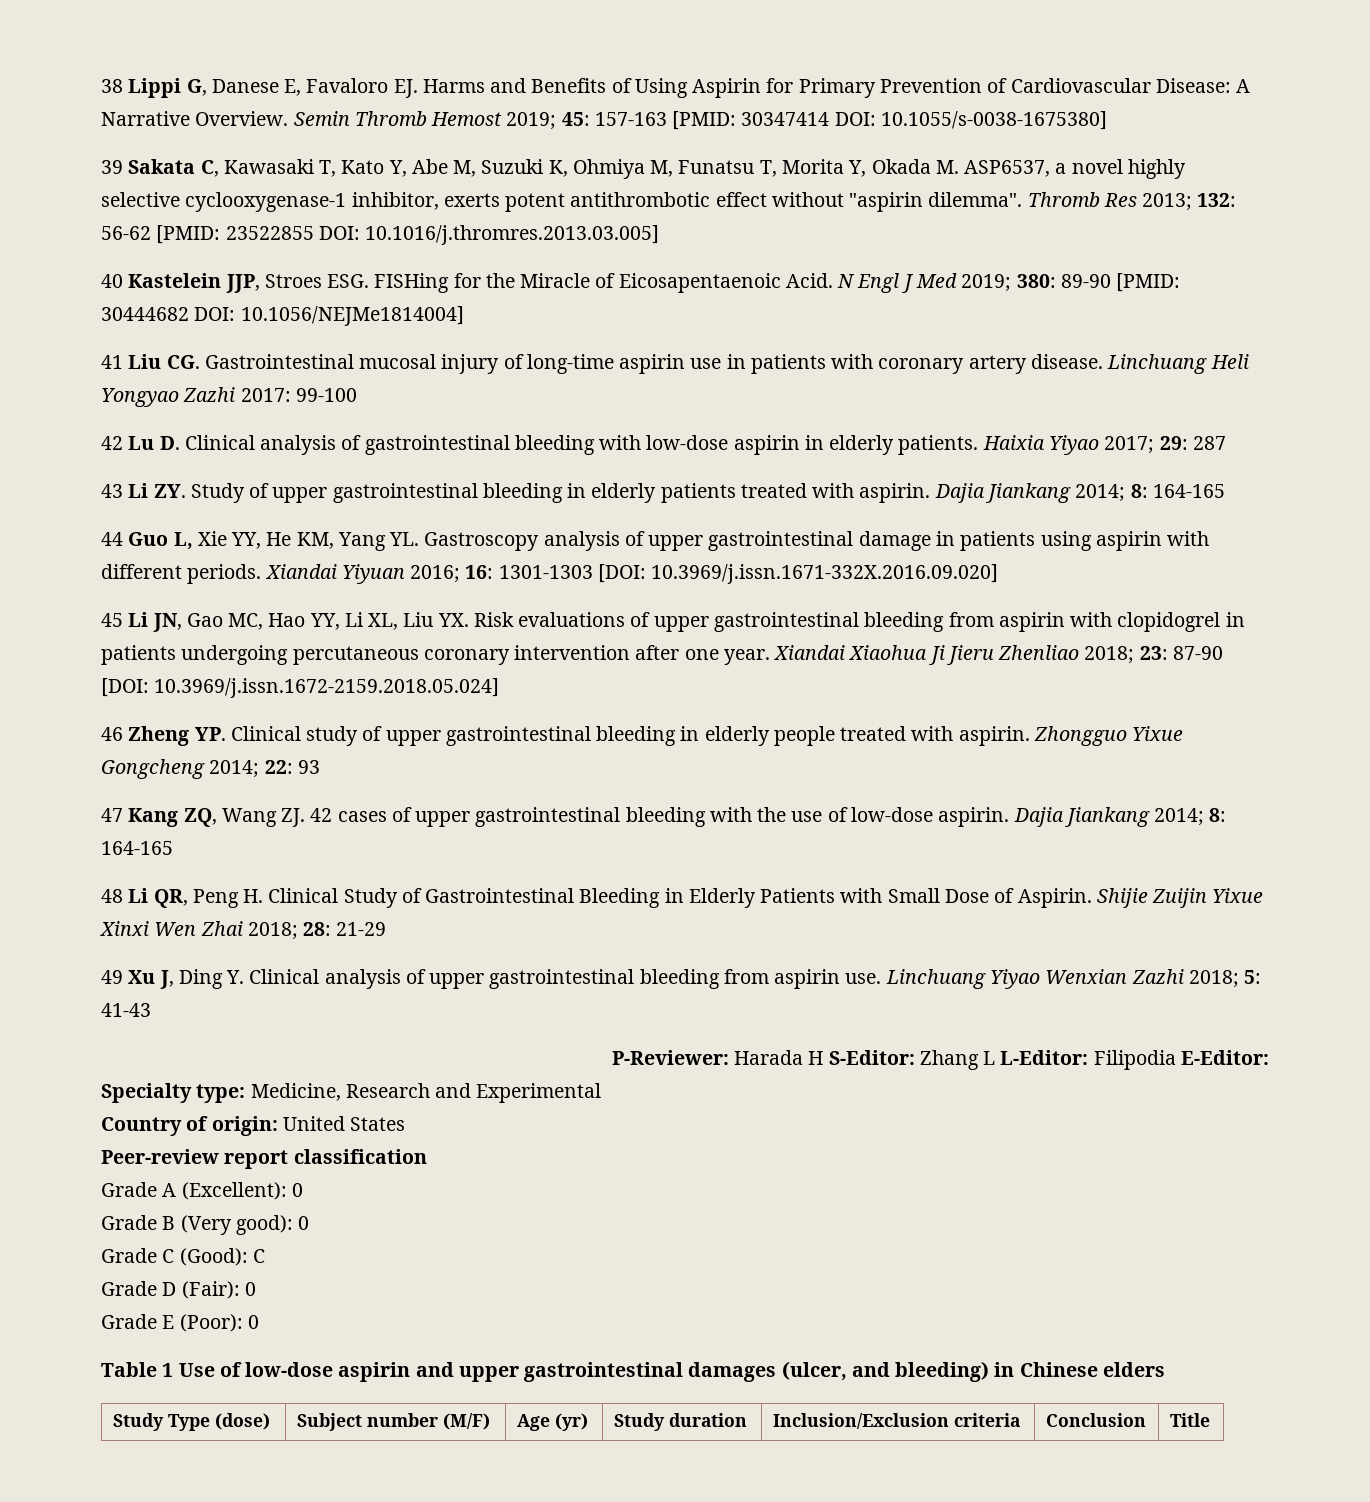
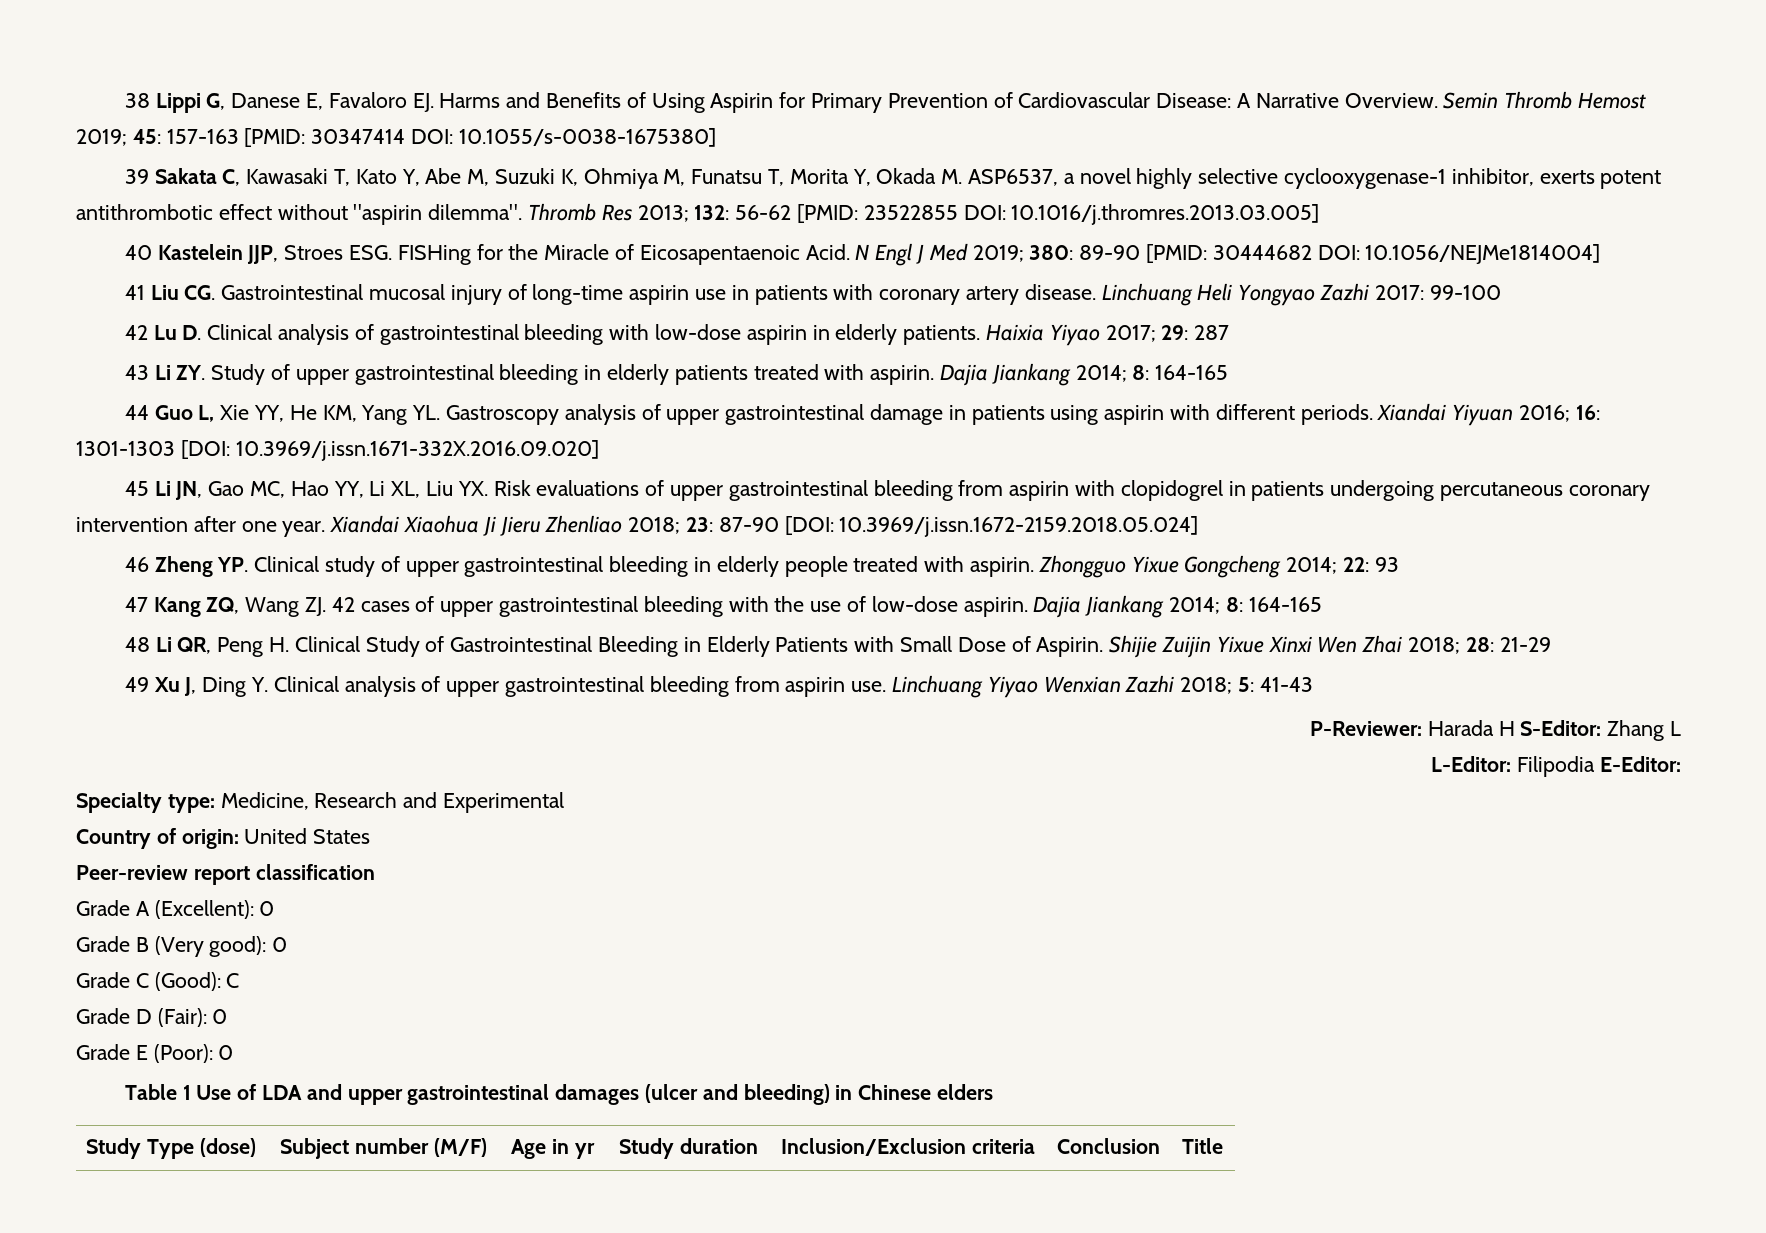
(996, 1058) none -> (1682, 728) //
[245,1362,411,1382] low-dose aspirin -> [261,1085,302,1100] LDA
[781,1361,847,1381] (ulcer, -> [644,1084,698,1103] (ulcer
[554,1413,588,1431] (yr) -> [551,1139,595,1159] in yr

